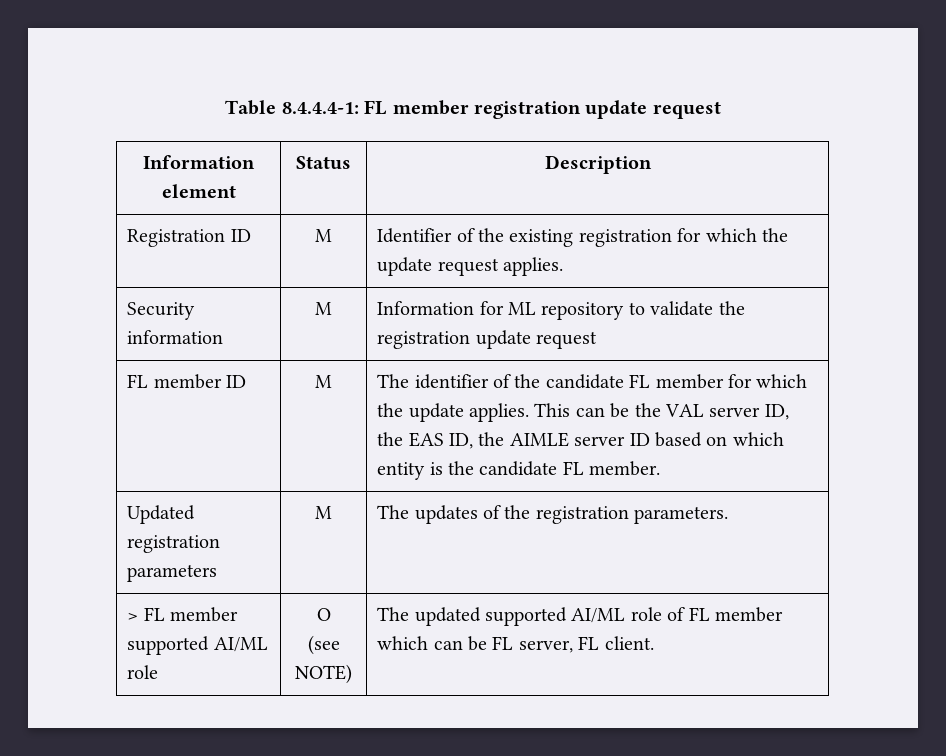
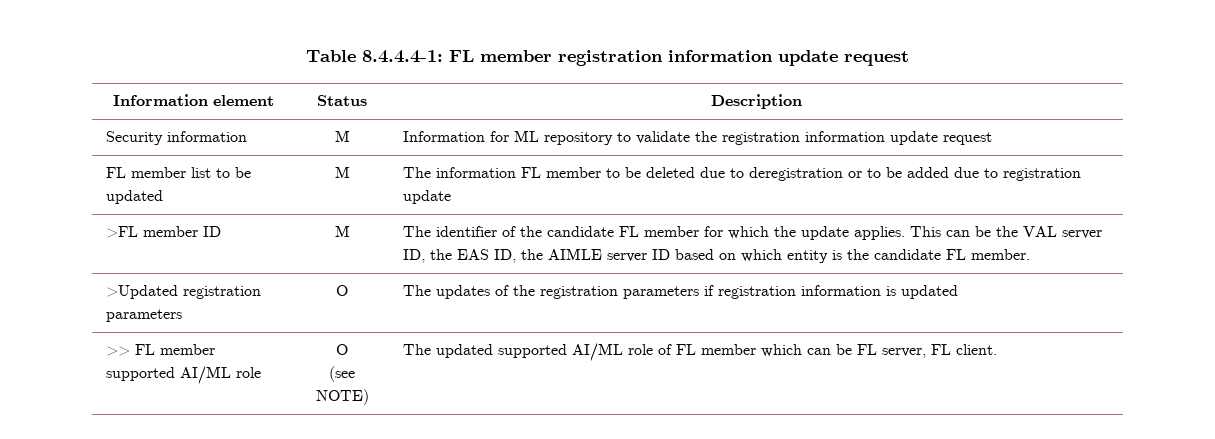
(581, 110) none -> [668,50,773,62] information
[127,229,251,247] [315,229,332,242] [377,228,788,247] [377,257,563,276] // Registration ID | M | Identifier of the existing registration for which the update request applies. -> (802, 101) none
(471, 340) none -> [804,131,885,142] information
(222, 381) none -> [190,167,251,178] [105,190,163,204] [334,166,350,178] [402,167,1081,181] [402,190,451,204] [105,226,198,238] list to be updated | M | The information FL member to be deleted due to deregistration or to be added due to registration update // >FL member
[127,505,196,524] Updated -> [105,285,178,299] >Updated
[315,506,332,519] M -> [336,285,348,296] O
[634,506,729,524] [127,613,139,621] parameters. // > -> [622,285,958,299] [105,346,130,356] parameters if registration information is updated // >>

